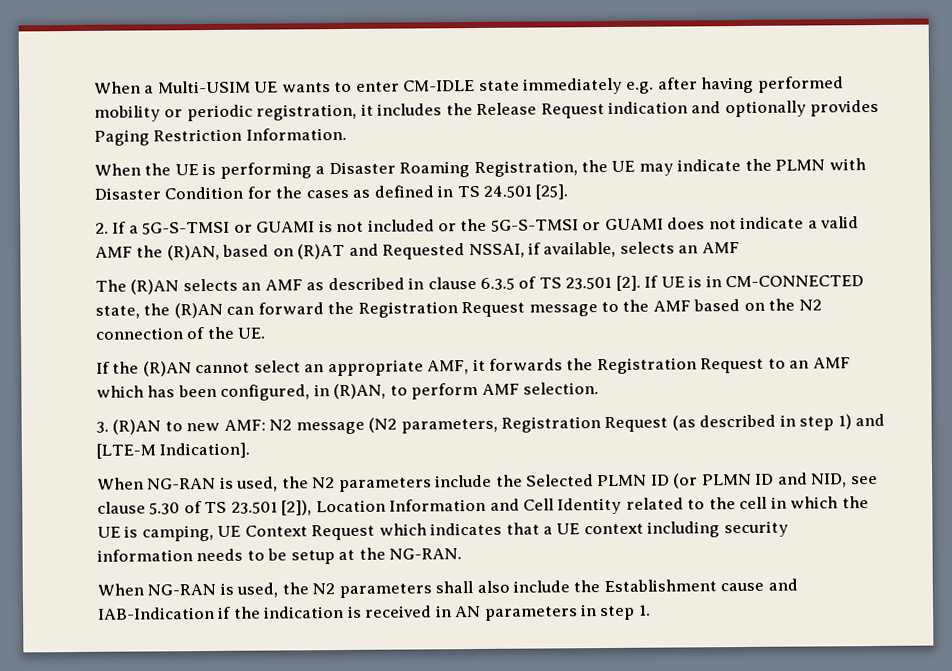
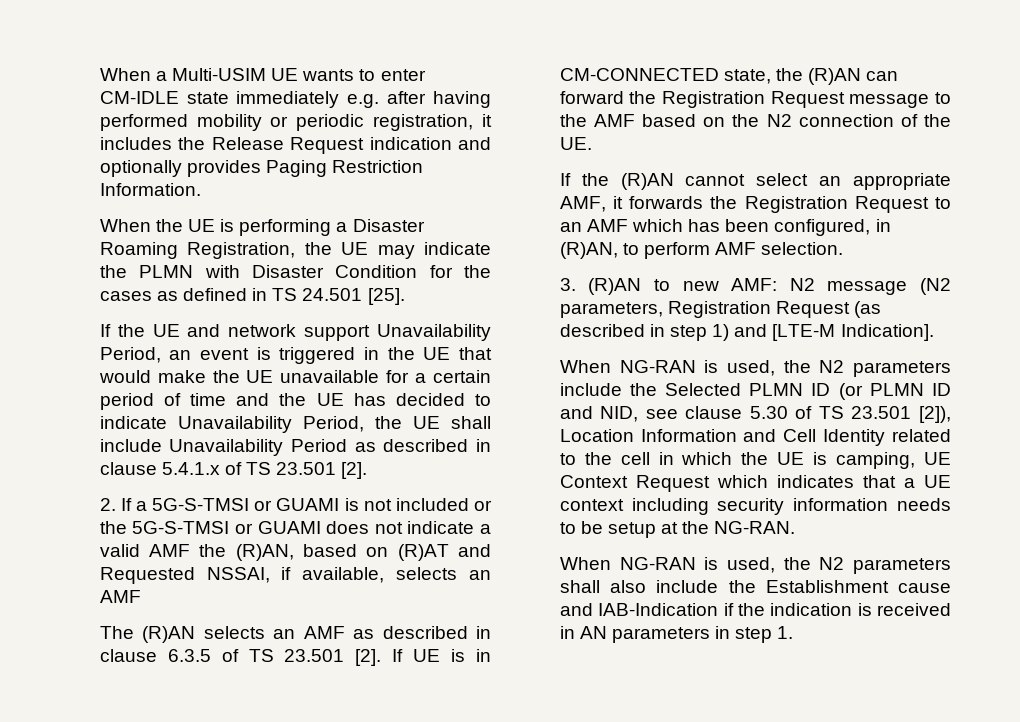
(569, 192) none -> [99,324,492,341] [99,347,492,364] [98,370,491,383] [99,393,491,410] [99,416,492,433] [99,439,492,456] [99,462,368,479] // If the UE and network support Unavailability Period, an event is triggered in the UE that would make the UE unavailable for a certain period of time and the UE has decided to indicate Unavailability Period, the UE shall include Unavailability Period as described in clause 5.4.1.x of TS 23.501 [2].

